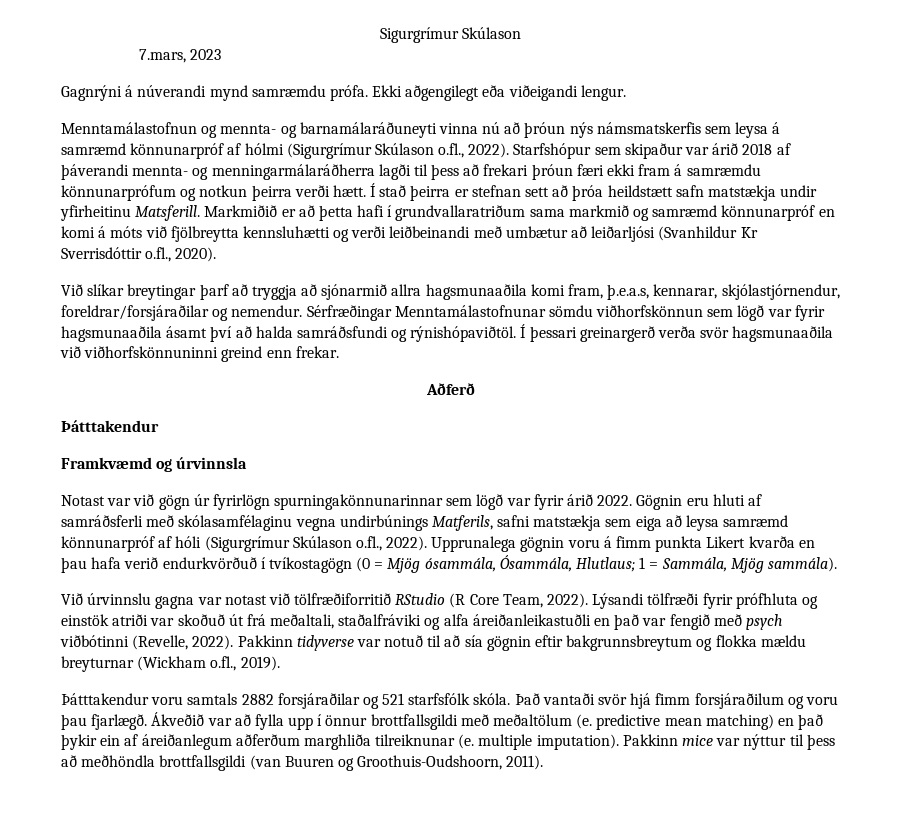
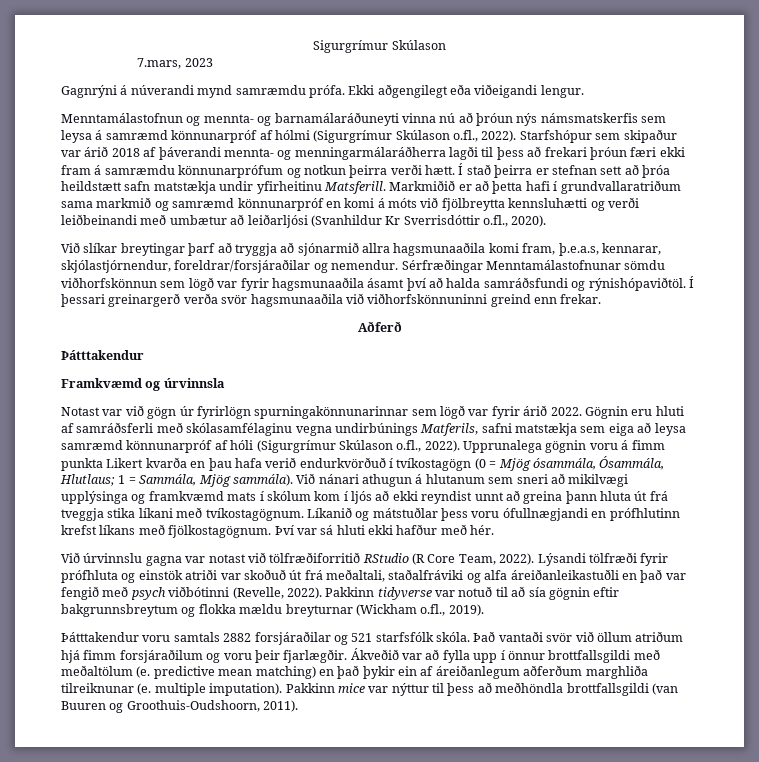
(837, 564) none -> [296,473,629,487] [61,490,668,504] [61,507,680,521] [61,524,495,538] Við nánari athugun á hlutanum sem sneri að mikilvægi upplýsinga og framkvæmd mats í skólum kom í ljós að ekki reyndist unnt að greina þann hluta út frá tveggja stika líkani með tvíkostagögnum. Líkanið og mátstuðlar þess voru ófullnægjandi en prófhlutinn krefst líkans með fjölkostagögnum. Því var sá hluti ekki hafður með hér.
(628, 699) none -> [575,631,684,642] við öllum atriðum
[61,714,148,730] þau fjarlægð. -> [254,649,348,663] þeir fjarlægðir.

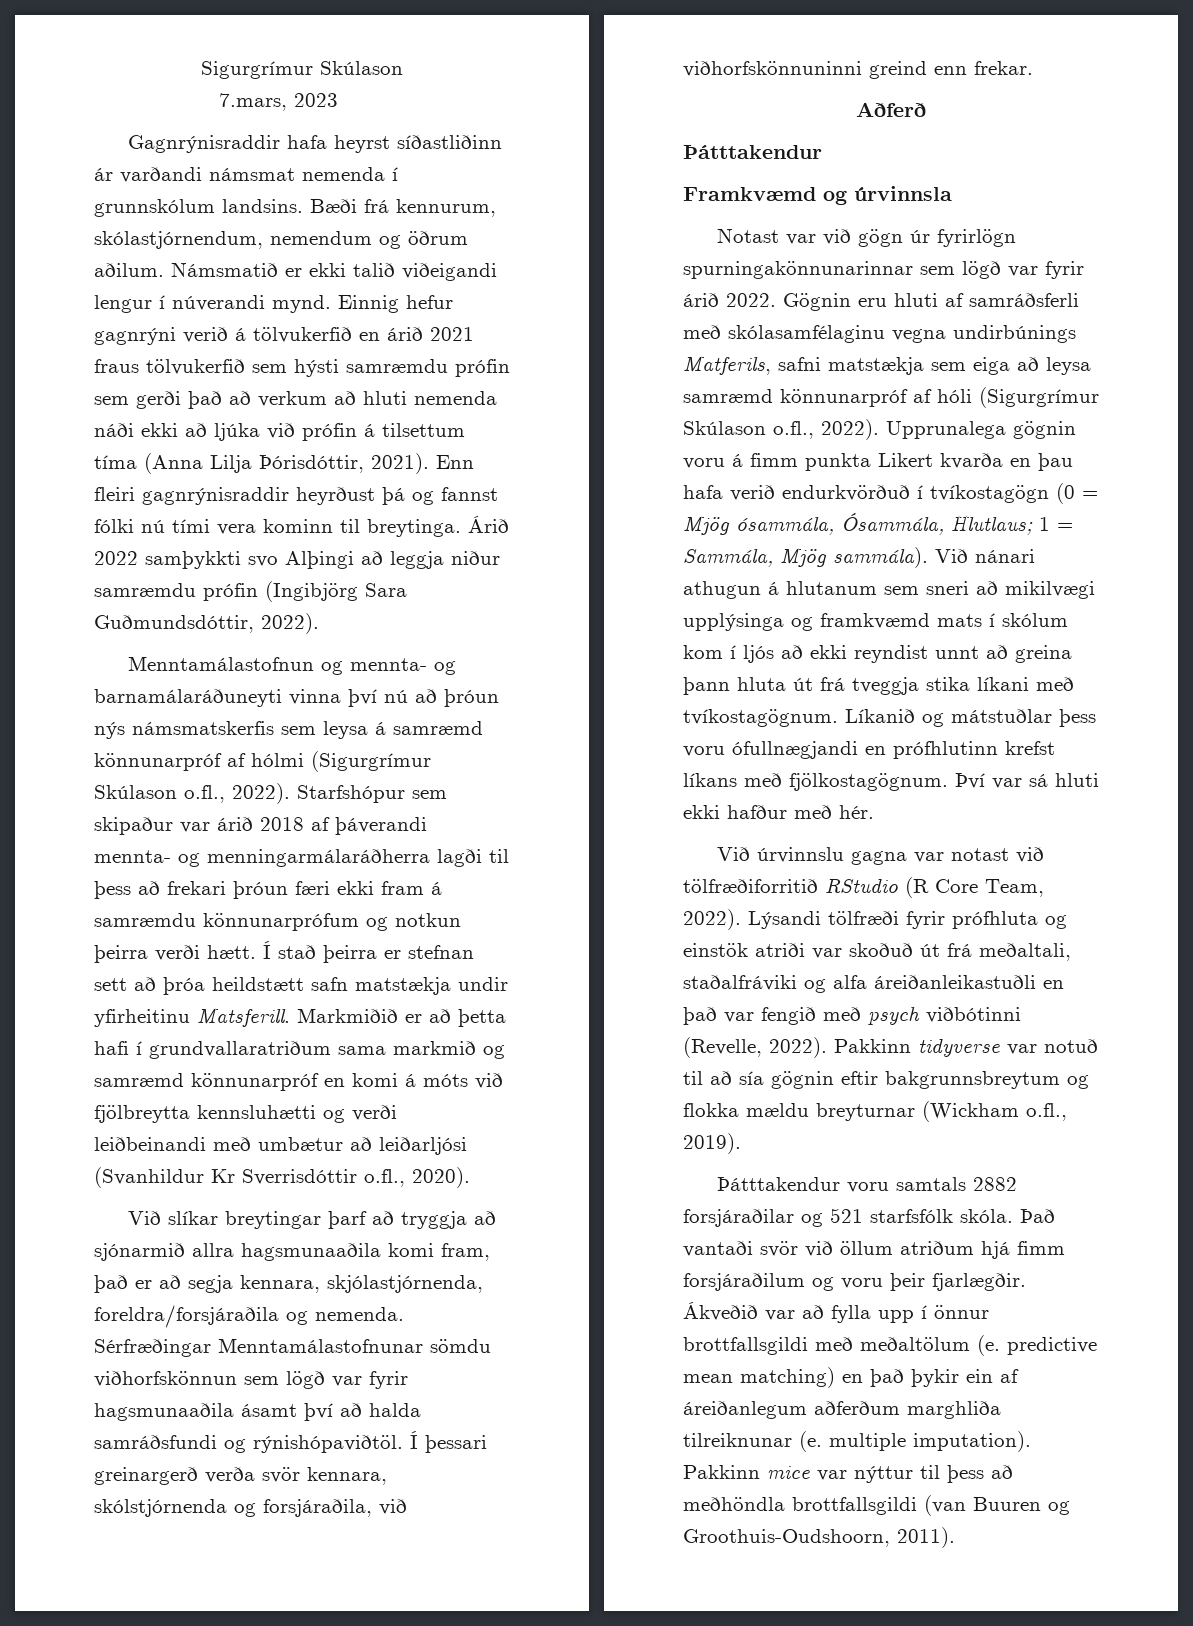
[61,84,584,98] Gagnrýni á núverandi mynd samræmdu prófa. Ekki aðgengilegt eða viðeigandi lengur. -> [128,135,503,153] [94,167,398,183] [94,199,496,217] [94,231,468,249] [94,262,497,281] [94,295,453,313] [94,327,474,345] [94,359,510,377] [94,391,497,409] [94,423,465,441] [94,453,474,474] [94,487,498,505] [94,516,509,537] [94,551,500,569] [94,581,407,602] [94,613,319,634] Gagnrýnisraddir hafa heyrst síðastliðinn ár varðandi námsmat nemenda í grunnskólum landsins. Bæði frá kennurum, skólastjórnendum, nemendum og öðrum aðilum. Námsmatið er ekki talið viðeigandi lengur í núverandi mynd. Einnig hefur gagnrýni verið á tölvukerfið en árið 2021 fraus tölvukerfið sem hýsti samræmdu prófin sem gerði það að verkum að hluti nemenda náði ekki að ljúka við prófin á tilsettum tíma (Anna Lilja Þórisdóttir, 2021). Enn fleiri gagnrýnisraddir heyrðust þá og fannst fólki nú tími vera kominn til breytinga. Árið 2022 samþykkti svo Alþingi að leggja niður samræmdu prófin (Ingibjörg Sara Guðmundsdóttir, 2022).
(436, 118) none -> [348,689,377,707] því
[558,243,661,256] [61,259,399,273] þ.e.a.s, kennarar, skjólastjórnendur, foreldrar/forsjáraðilar og nemendur. -> [94,1275,483,1293] [94,1305,404,1328] það er að segja kennara, skjólastjórnenda, foreldra/forsjáraðila og nemenda.
[250,293,343,307] hagsmunaaðila -> [307,1467,387,1485] [94,1499,372,1517] kennara, skólstjórnenda og forsjáraðila,

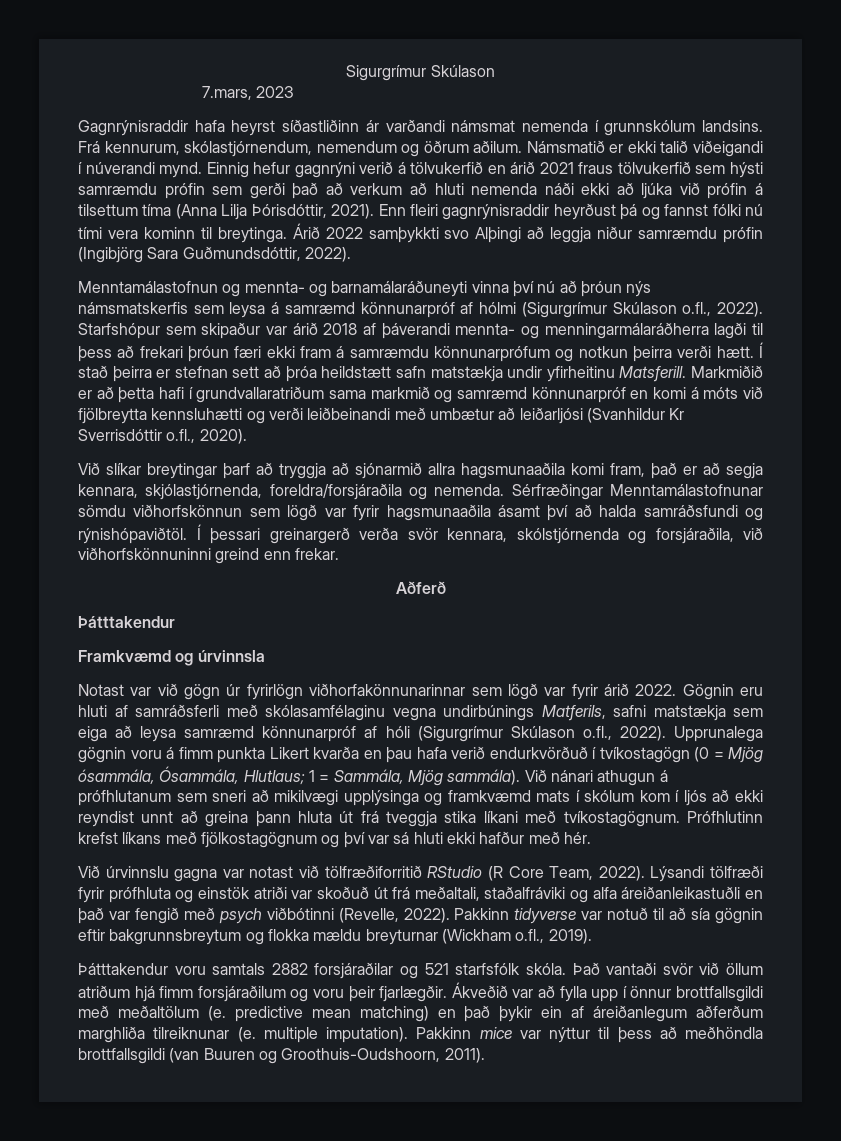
[310,199,389,213] Bæði frá -> [78,141,100,153] Frá
[94,295,152,313] lengur -> (763, 148) none
[683,261,913,279] spurningakönnunarinnar -> [309,683,466,696] viðhorfakönnunarinnar
[786,581,877,595] hlutanum -> [78,790,171,806] prófhlutanum
[845,709,1096,727] [683,741,1055,759] [683,773,985,791] Líkanið og mátstuðlar þess voru ófullnægjandi en prófhlutinn krefst líkans með fjölkostagögnum. Því -> [686,811,763,823] [78,831,365,848] Prófhlutinn krefst líkans með fjölkostagögnum og því

